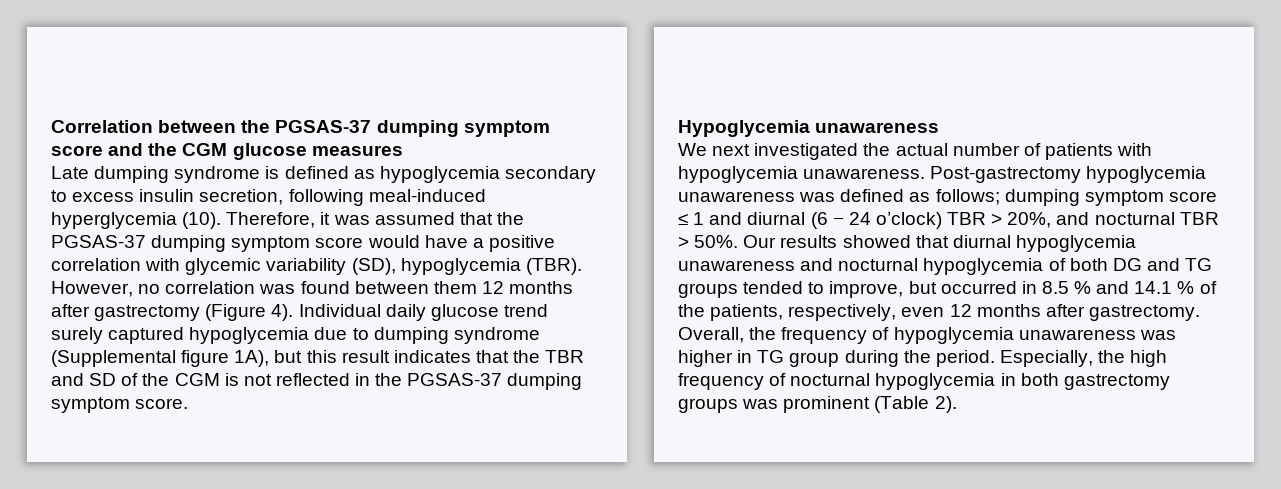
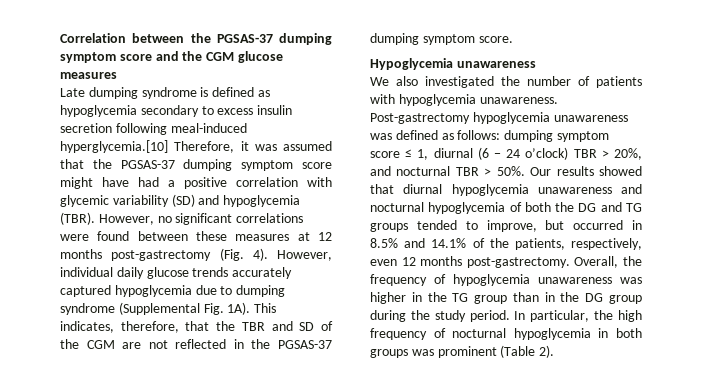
[199,189,284,205] secretion, -> [60,123,112,133] secretion
[51,212,222,229] hyperglycemia (10). -> [60,140,168,153] hyperglycemia.[10]
[367,235,468,248] would have -> [60,177,159,189] might have had
[351,258,396,275] (SD), -> [171,194,220,207] (SD) and
[165,281,574,294] [51,304,548,321] [51,327,103,344] correlation was found between them 12 months after gastrectomy (Figure 4). Individual daily glucose trend surely -> [175,213,304,225] [60,231,332,241] [60,248,332,261] [60,267,293,279] significant correlations were found between these measures at 12 months post-gastrectomy (Fig. 4). However, individual daily glucose trends accurately
[181,350,471,367] figure 1A), but this result indicates -> [203,302,277,315] [60,321,179,333] Fig. 1A). This indicates, therefore,
[224,373,239,386] is -> [122,342,142,349] are
[712,144,751,156] next -> [396,76,418,86] also
[895,143,948,156] actual -> (520, 81) none
[935,189,1000,205] follows; -> [457,130,501,140] follows:
[693,212,743,225] 1 and -> [417,149,429,160] 1,
(1108, 264) none -> [555,202,575,212] the
[1041,281,1195,294] 8.5 % and 14.1 % -> [370,238,467,248] 8.5% and 14.1%
[1045,304,1200,321] after gastrectomy. -> [466,257,570,268] post-gastrectomy.
(753, 356) none -> [427,292,447,302] the
[844,350,1093,367] during the period. Especially, -> [512,292,642,304] [370,310,590,322] than in the DG group during the study period. In particular,
[1063,374,1170,390] gastrectomy -> (642, 333) none

